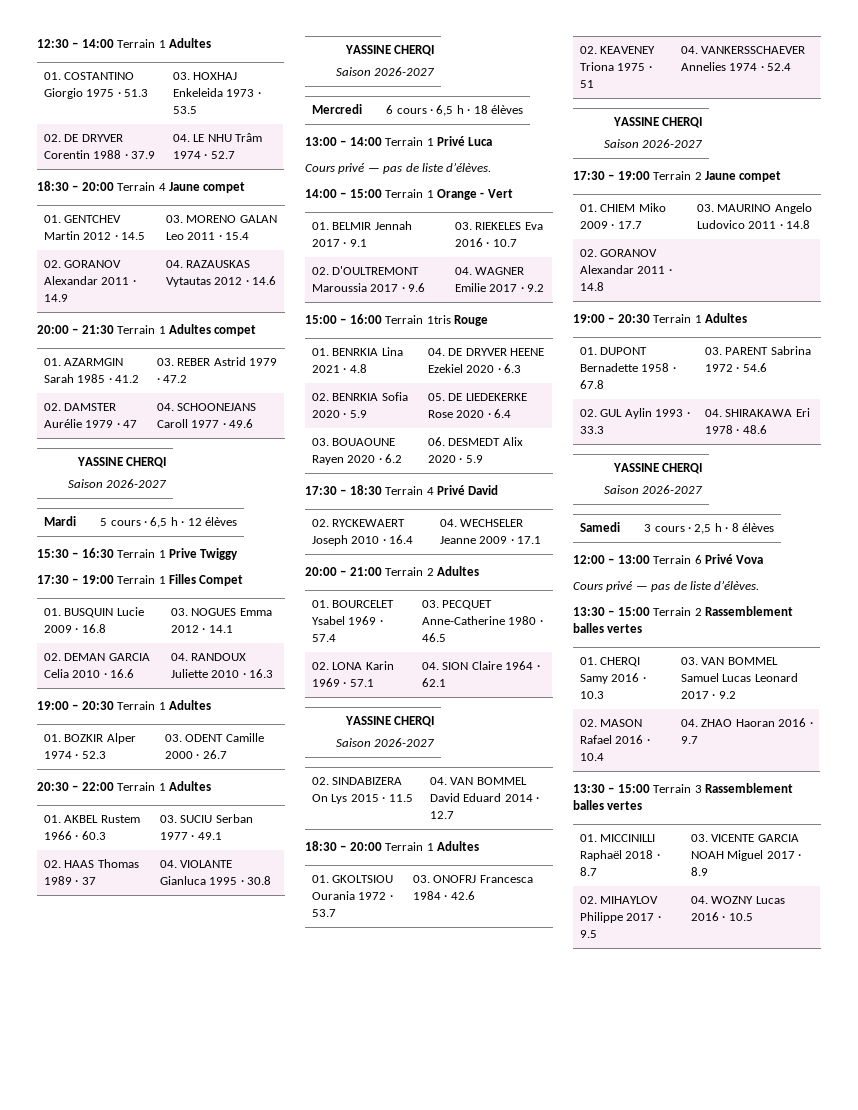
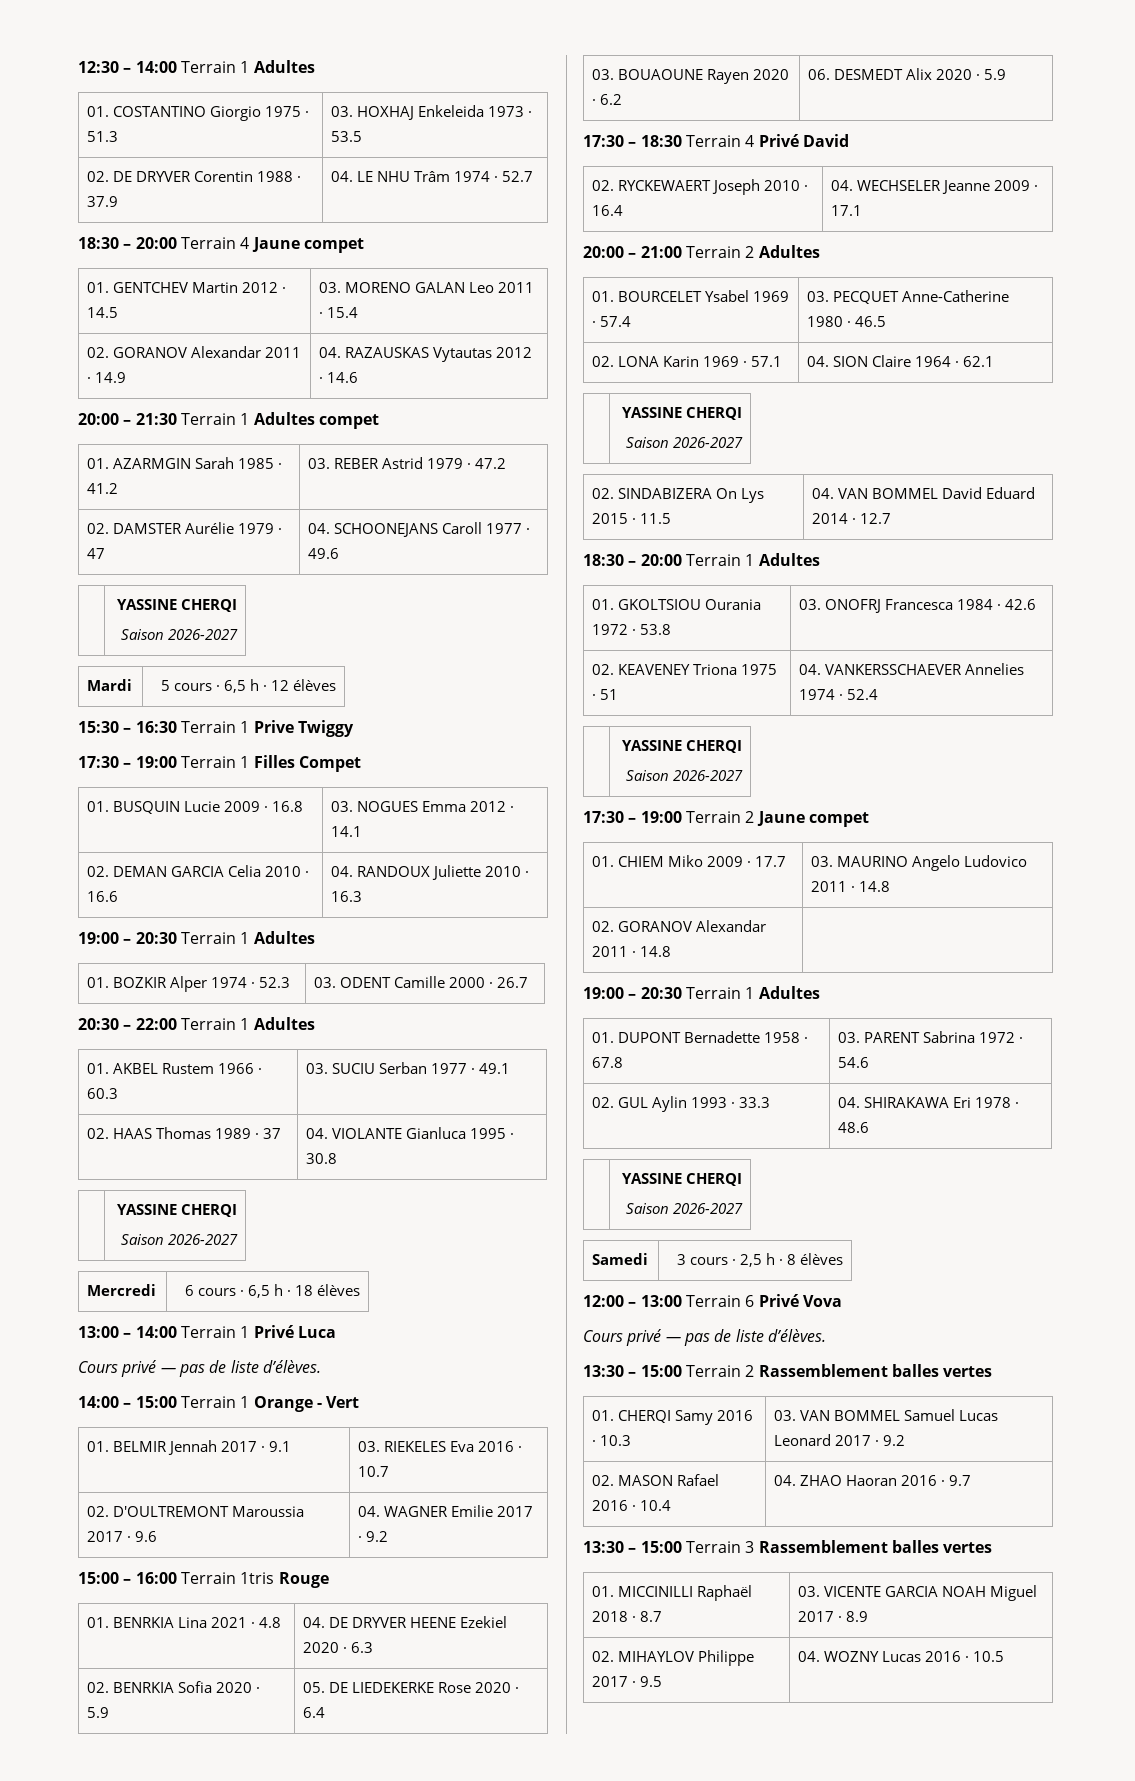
[312,909,337,917] 53.7 -> [640,624,672,635] 53.8

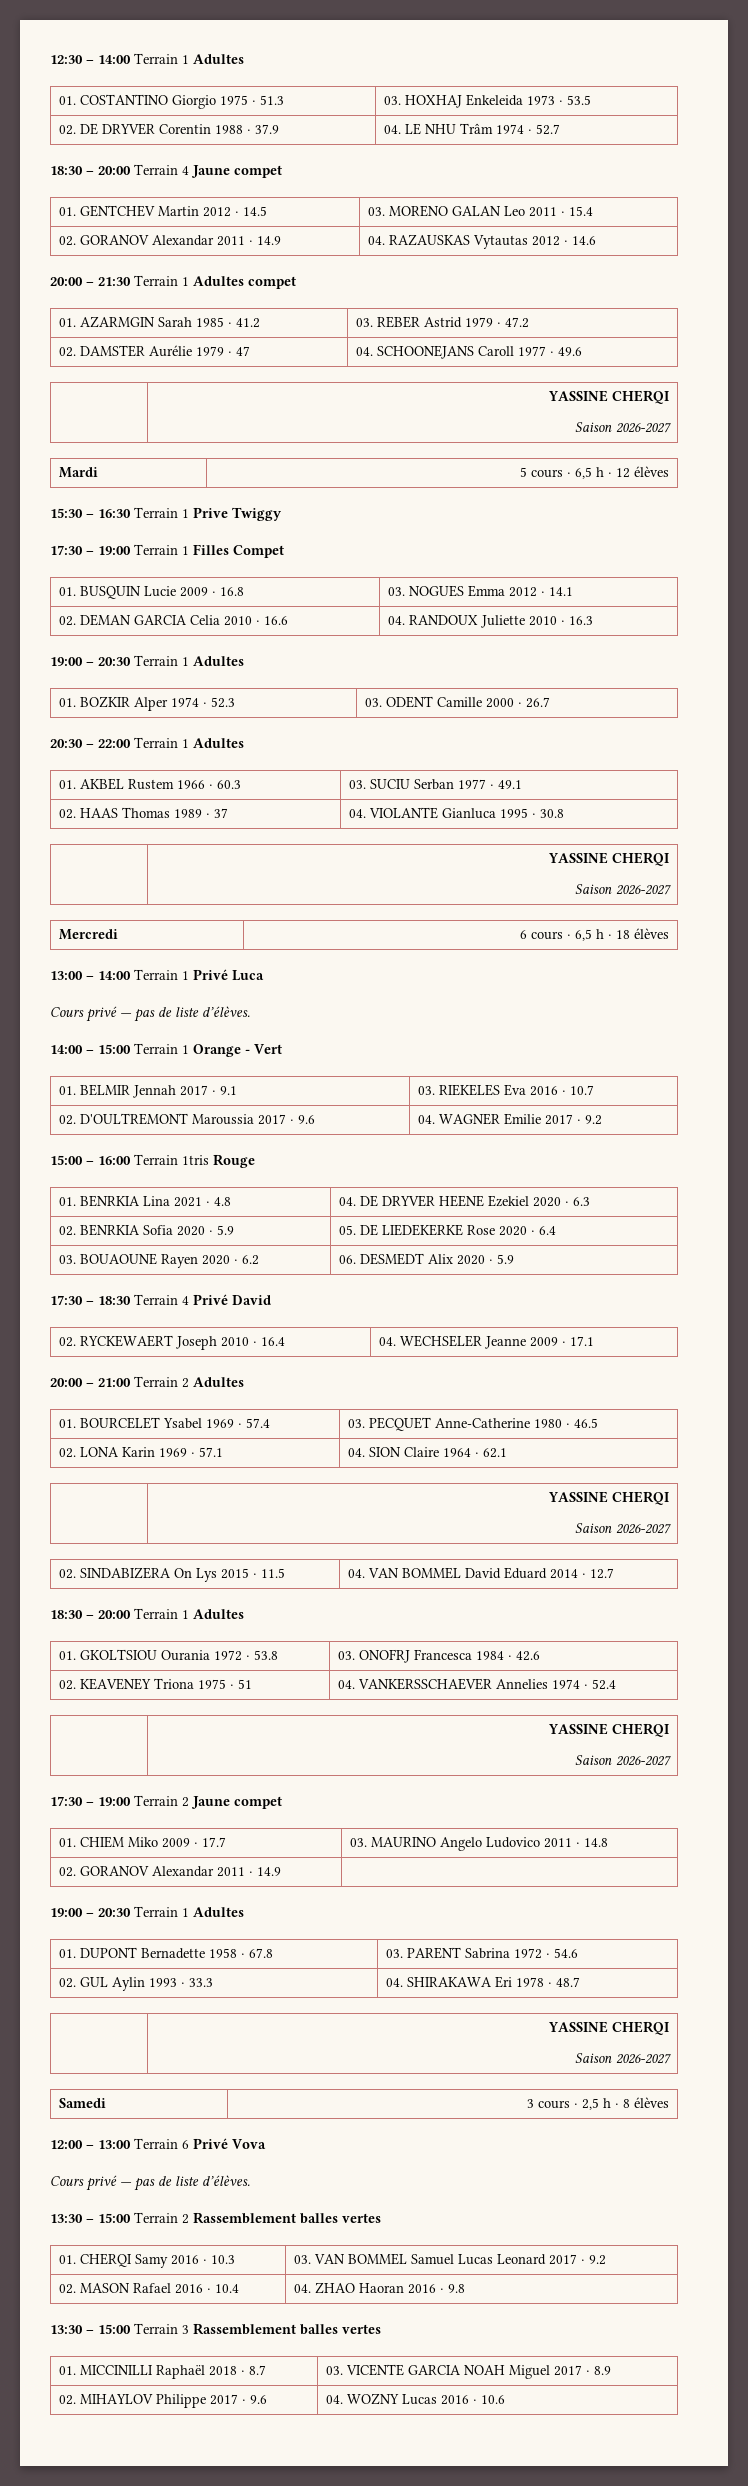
[640,946,672,957] 14.8 -> [257,1867,282,1876] 14.9
[838,1122,870,1133] 48.6 -> [556,1977,581,1987] 48.7
[949,1475,972,1486] 9.7 -> [448,2284,466,2293] 9.8
[640,1676,663,1687] 9.5 -> [250,2395,268,2404] 9.6
[973,1651,1005,1662] 10.5 -> [481,2395,506,2404] 10.6

